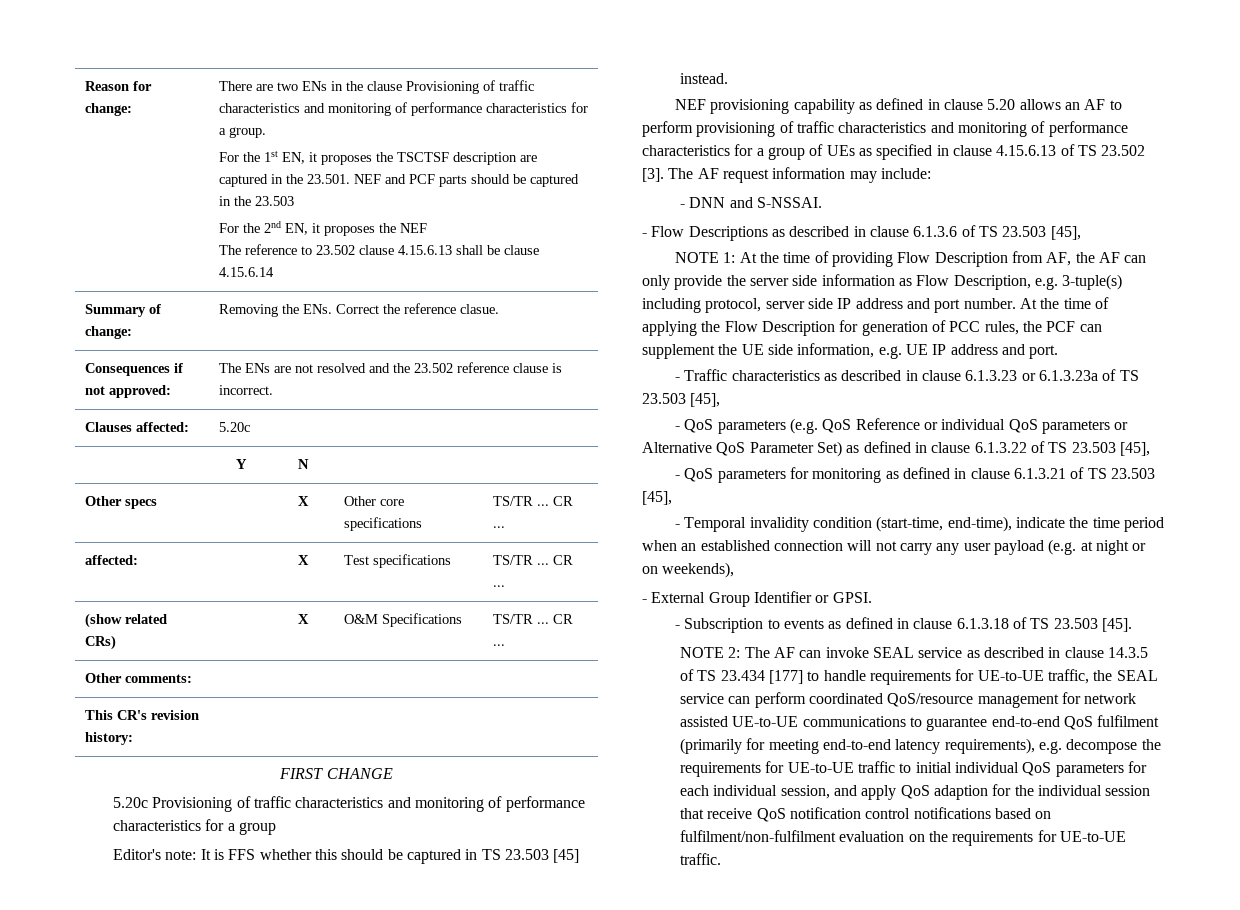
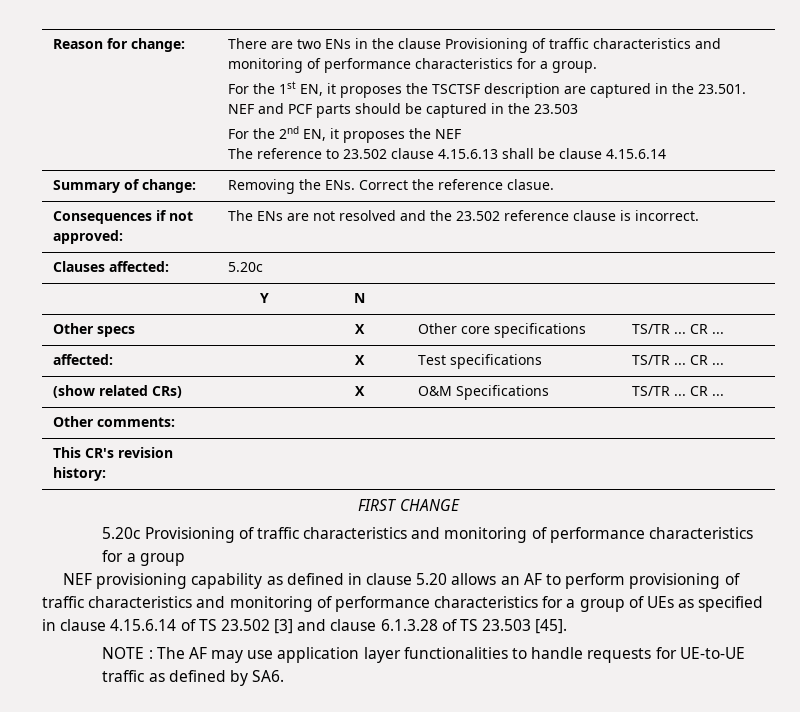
[113,849,580,864] [680,73,729,84] // Editor's note: It is FFS whether this should be captured in TS 23.503 [45] instead. -> (185, 559) none
[996,145,1057,156] 4.15.6.13 -> [110,619,177,631] 4.15.6.14
[642,167,931,183] [680,197,822,208] [642,225,1081,241] [675,251,1147,267] [642,274,1123,290] [642,297,1109,313] [642,320,1102,336] [642,343,1059,359] [675,369,1139,381] [642,393,721,407] [675,418,1129,434] [642,441,1150,457] [675,467,1155,483] [642,491,672,505] [675,516,1165,532] [642,539,1147,555] [642,562,735,578] [642,591,872,607] [675,617,1009,633] [3]. The AF request information may include: // - DNN and S-NSSAI. // - Flow Descriptions as described in clause 6.1.3.6 of TS 23.503 [45], // NOTE 1: At the time of providing Flow Description from AF, the AF can only provide the server side information as Flow Description, e.g. 3-tuple(s) including protocol, server side IP address and port number. At the time of applying the Flow Description for generation of PCC rules, the PCF can supplement the UE side information, e.g. UE IP address and port. // - Traffic characteristics as described in clause 6.1.3.23 or 6.1.3.23a of TS 23.503 [45], // - QoS parameters (e.g. QoS Reference or individual QoS parameters or Alternative QoS Parameter Set) as defined in clause 6.1.3.22 of TS 23.503 [45], // - QoS parameters for monitoring as defined in clause 6.1.3.21 of TS 23.503 [45], // - Temporal invalidity condition (start-time, end-time), indicate the time period when an established connection will not carry any user payload (e.g. at night or on weekends), // - External Group Identifier or GPSI. // - Subscription to events as defined in clause 6.1.3.18 -> [274,619,438,634] [3] and clause 6.1.3.28
[728,647,1148,658] [680,669,1158,685] [680,692,1137,708] [680,715,1160,731] [680,738,1161,754] [680,761,1147,777] [680,784,1151,800] [680,807,1052,822] [680,830,1126,846] [680,853,722,865] 2: The AF can invoke SEAL service as described in clause 14.3.5 of TS 23.434 [177] to handle requirements for UE-to-UE traffic, the SEAL service can perform coordinated QoS/resource management for network assisted UE-to-UE communications to guarantee end-to-end QoS fulfilment (primarily for meeting end-to-end latency requirements), e.g. decompose the requirements for UE-to-UE traffic to initial individual QoS parameters for each individual session, and apply QoS adaption for the individual session that receive QoS notification control notifications based on fulfilment/non-fulfilment evaluation on the requirements for UE-to-UE traffic. -> [148,647,745,663] [102,670,285,686] : The AF may use application layer functionalities to handle requests for UE-to-UE traffic as defined by SA6.

